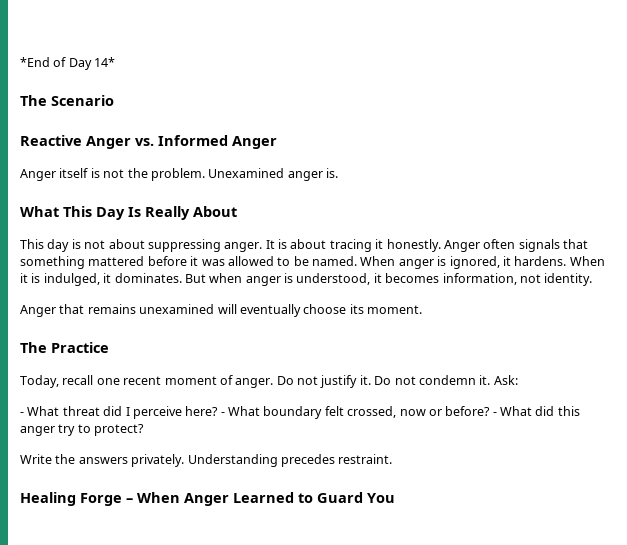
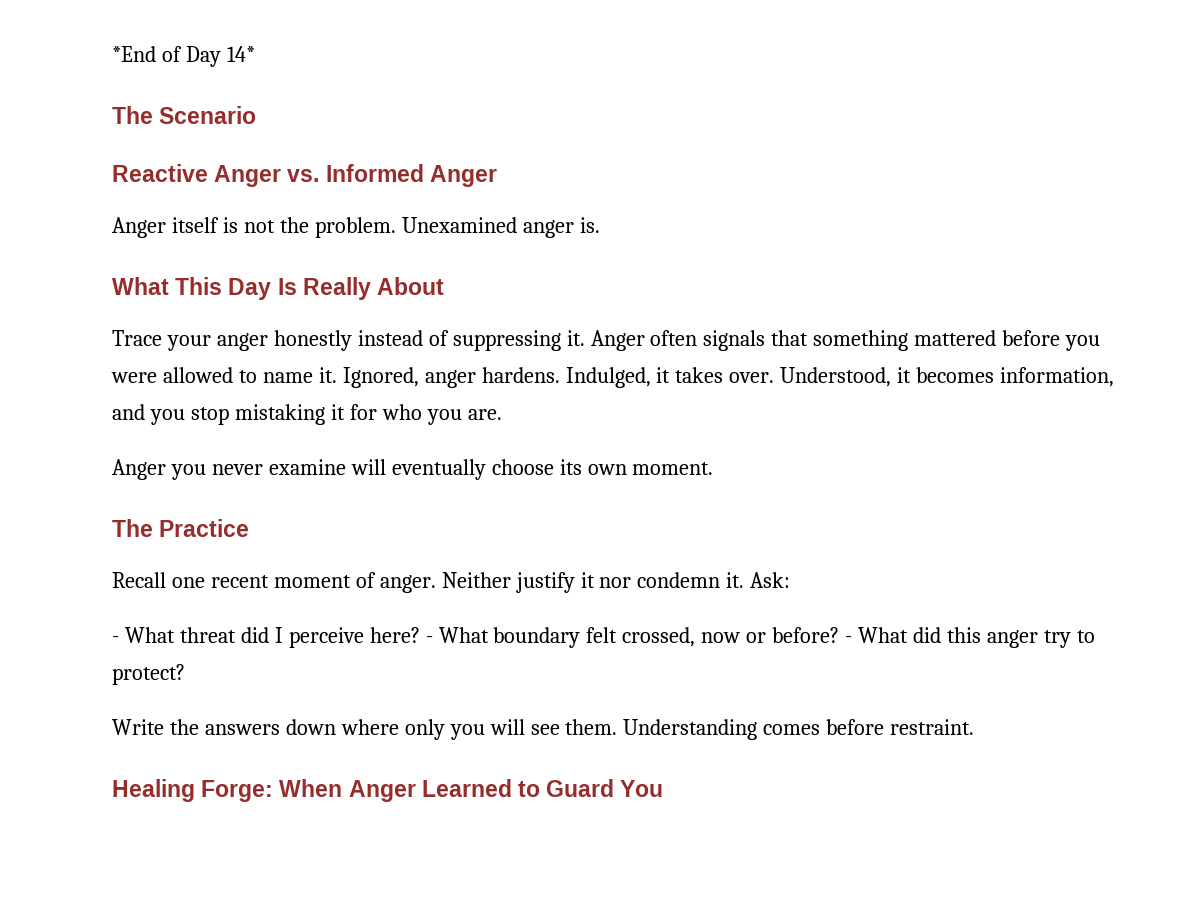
[20,239,441,252] This day is not about suppressing anger. It is about tracing it honestly. -> [112,330,585,351] Trace your anger honestly instead of suppressing it.
[190,256,605,269] [20,273,593,286] [20,304,215,317] it was allowed to be named. When anger is ignored, it hardens. When it is indulged, it dominates. But when anger is understood, it becomes information, not identity. // Anger that remains unexamined -> [1065,335,1101,351] [111,367,1115,388] [112,404,502,425] [112,459,346,480] you were allowed to name it. Ignored, anger hardens. Indulged, it takes over. Understood, it becomes information, and you stop mistaking it for who you are. // Anger you never examine
(364, 309) none -> [587,464,627,475] own
[20,375,94,388] Today, recall -> [112,572,166,588] Recall
[276,375,416,388] Do not justify it. Do not -> [441,572,632,593] Neither justify it nor
[131,454,335,467] privately. Understanding precedes -> [285,719,885,740] down where only you will see them. Understanding comes before
[80,493,133,506] Forge – -> [201,780,274,802] Forge:

